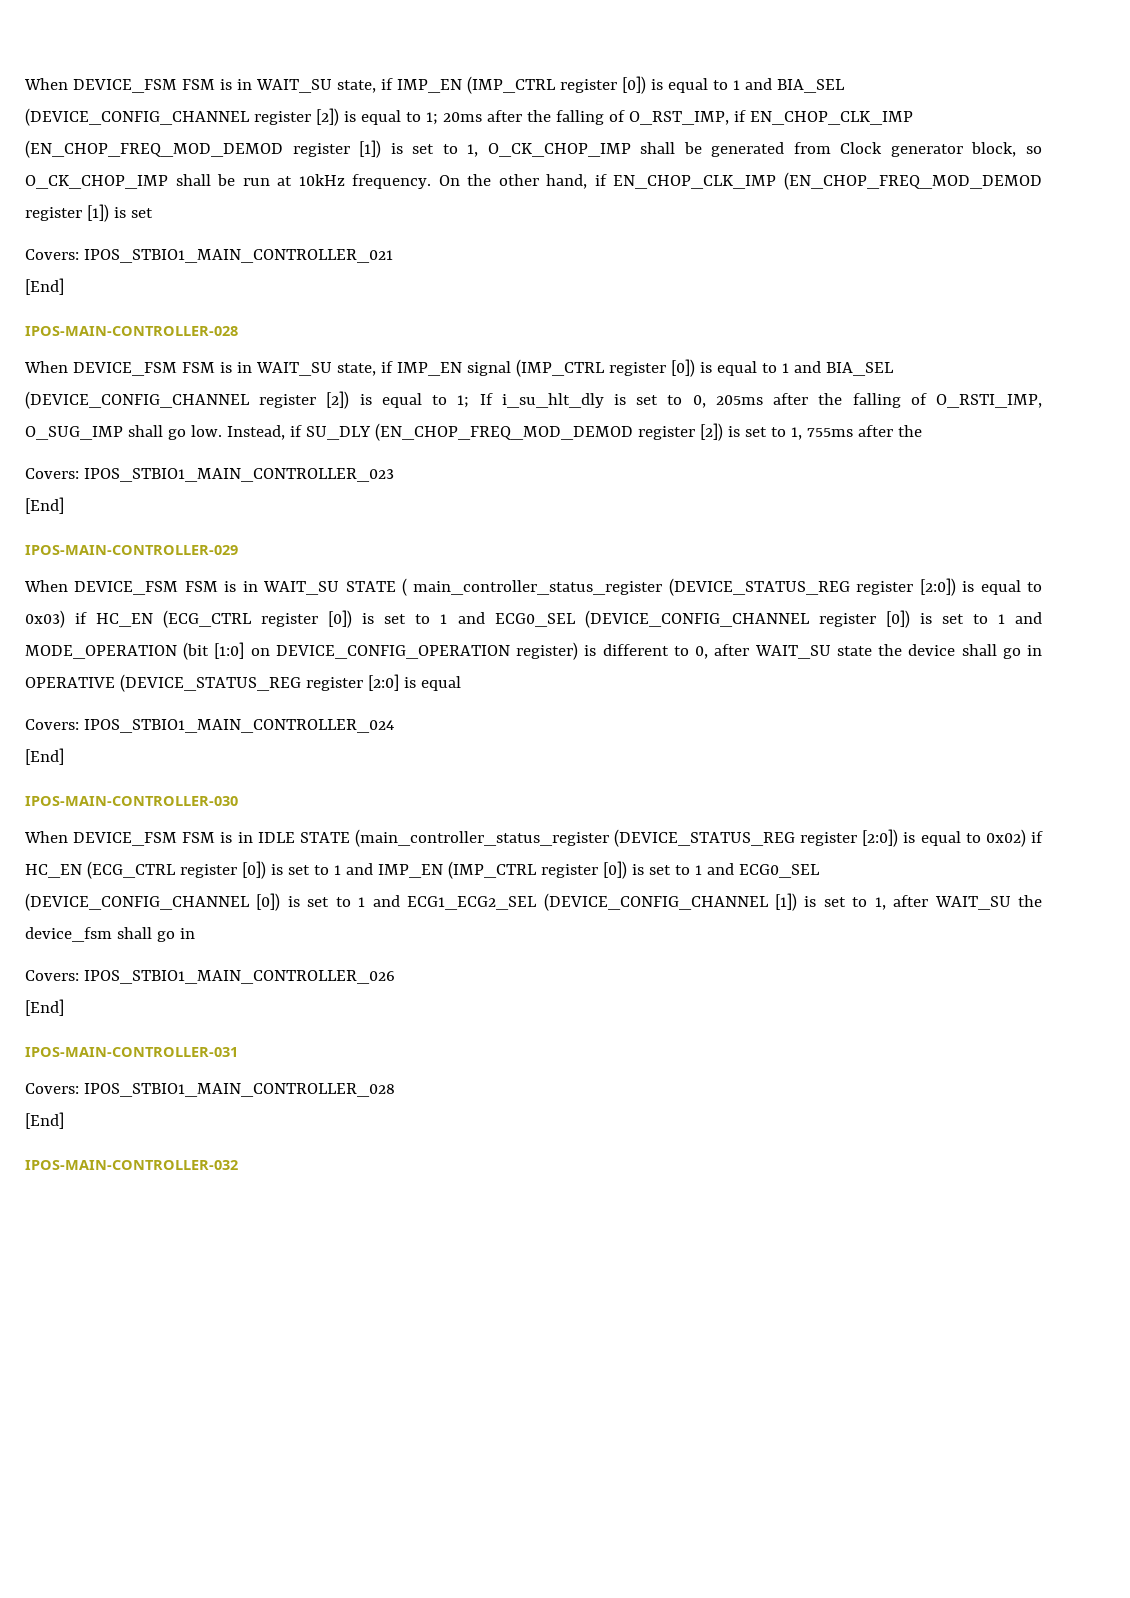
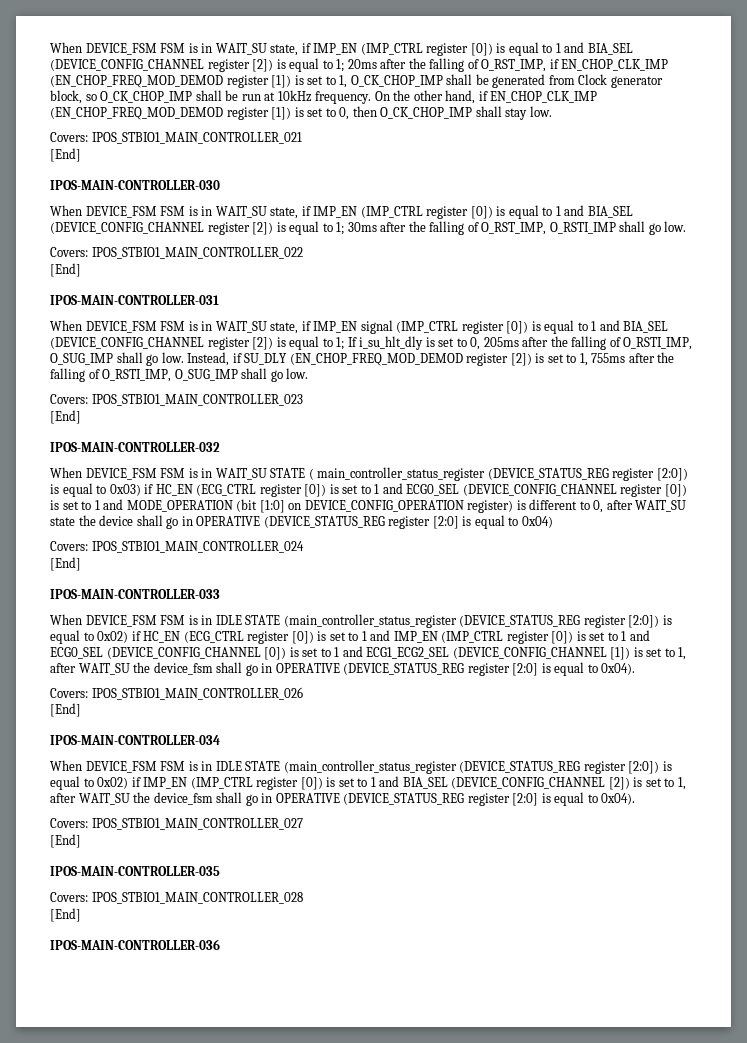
[25,249,393,263] [25,278,64,295] [25,326,238,336] // Covers: IPOS_STBIO1_MAIN_CONTROLLER_021 // [End] // IPOS-MAIN-CONTROLLER-028 -> [325,106,552,120] [50,132,302,144] [50,148,81,162] [50,180,220,190] [50,205,633,219] [50,221,687,235] [50,247,303,259] [50,263,81,277] [50,295,219,305] to 0, then O_CK_CHOP_IMP shall stay low. // Covers: IPOS_STBIO1_MAIN_CONTROLLER_021 // [End] // IPOS-MAIN-CONTROLLER-030 // When DEVICE_FSM FSM is in WAIT_SU state, if IMP_EN (IMP_CTRL register [0]) is equal to 1 and BIA_SEL (DEVICE_CONFIG_CHANNEL register [2]) is equal to 1; 30ms after the falling of O_RST_IMP, O_RSTI_IMP shall go low. // Covers: IPOS_STBIO1_MAIN_CONTROLLER_022 // [End] // IPOS-MAIN-CONTROLLER-031
(922, 431) none -> [50,368,309,382] falling of O_RSTI_IMP, O_SUG_IMP shall go low.
[25,545,238,555] IPOS-MAIN-CONTROLLER-029 -> [50,442,220,452] IPOS-MAIN-CONTROLLER-032
(461, 683) none -> [508,516,553,528] to 0x04)
[25,796,238,806] IPOS-MAIN-CONTROLLER-030 -> [50,589,220,599] IPOS-MAIN-CONTROLLER-033
[25,970,395,984] [25,999,64,1016] [25,1047,238,1057] // Covers: IPOS_STBIO1_MAIN_CONTROLLER_026 // [End] // IPOS-MAIN-CONTROLLER-031 -> [275,662,636,676] [50,687,303,700] [50,703,81,717] [50,735,220,745] [50,760,672,774] [50,776,686,790] [50,792,636,806] [50,818,303,830] [50,834,81,848] [50,866,220,876] OPERATIVE (DEVICE_STATUS_REG register [2:0] is equal to 0x04). // Covers: IPOS_STBIO1_MAIN_CONTROLLER_026 // [End] // IPOS-MAIN-CONTROLLER-034 // When DEVICE_FSM FSM is in IDLE STATE (main_controller_status_register (DEVICE_STATUS_REG register [2:0]) is equal to 0x02) if IMP_EN (IMP_CTRL register [0]) is set to 1 and BIA_SEL (DEVICE_CONFIG_CHANNEL [2]) is set to 1, after WAIT_SU the device_fsm shall go in OPERATIVE (DEVICE_STATUS_REG register [2:0] is equal to 0x04). // Covers: IPOS_STBIO1_MAIN_CONTROLLER_027 // [End] // IPOS-MAIN-CONTROLLER-035
[25,1160,238,1170] IPOS-MAIN-CONTROLLER-032 -> [50,939,220,950] IPOS-MAIN-CONTROLLER-036

